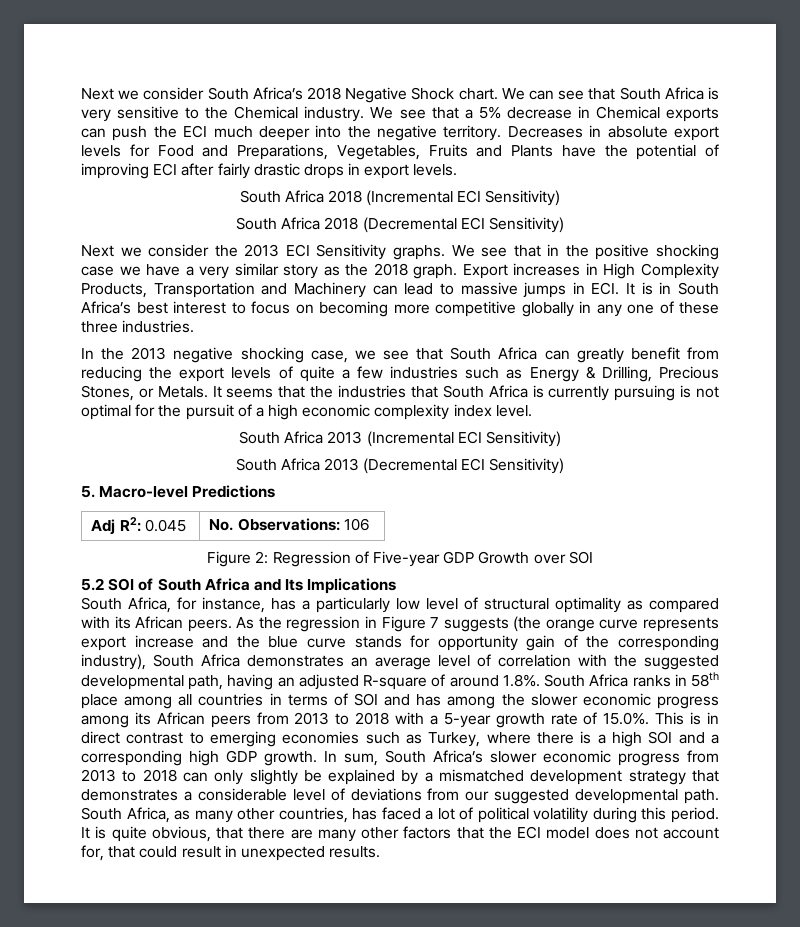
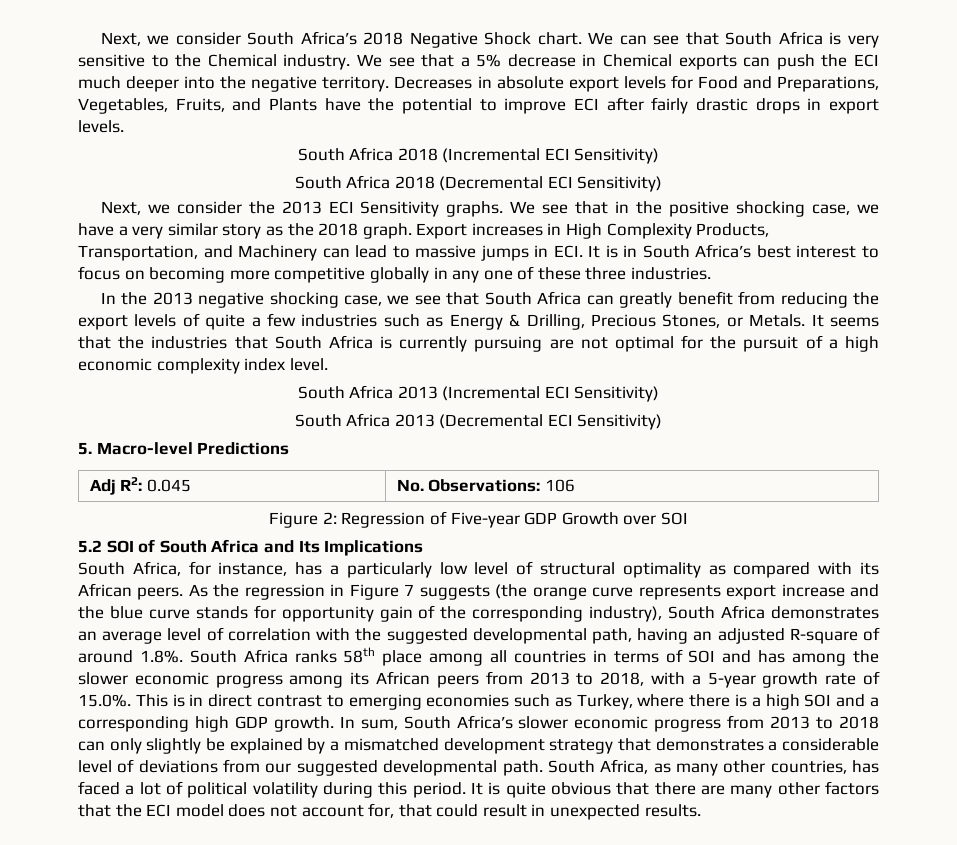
[81,88,114,100] Next -> [100,32,141,46] Next,
[428,144,468,157] Fruits -> [175,98,225,112] Fruits,
[705,144,719,157] [81,163,149,179] of improving -> [479,98,567,114] to improve
[81,245,114,257] Next -> [100,201,141,215] Next,
[81,266,114,276] case -> [812,204,851,215] case,
[153,282,255,298] Transportation -> [78,245,198,261] Transportation,
[680,385,692,398] is -> [549,339,574,349] are
[674,674,687,686] in -> (337, 656) none
[355,712,390,725] 2018 -> [600,672,645,686] 2018,
[151,826,211,842] obvious, -> [550,782,611,795] obvious

